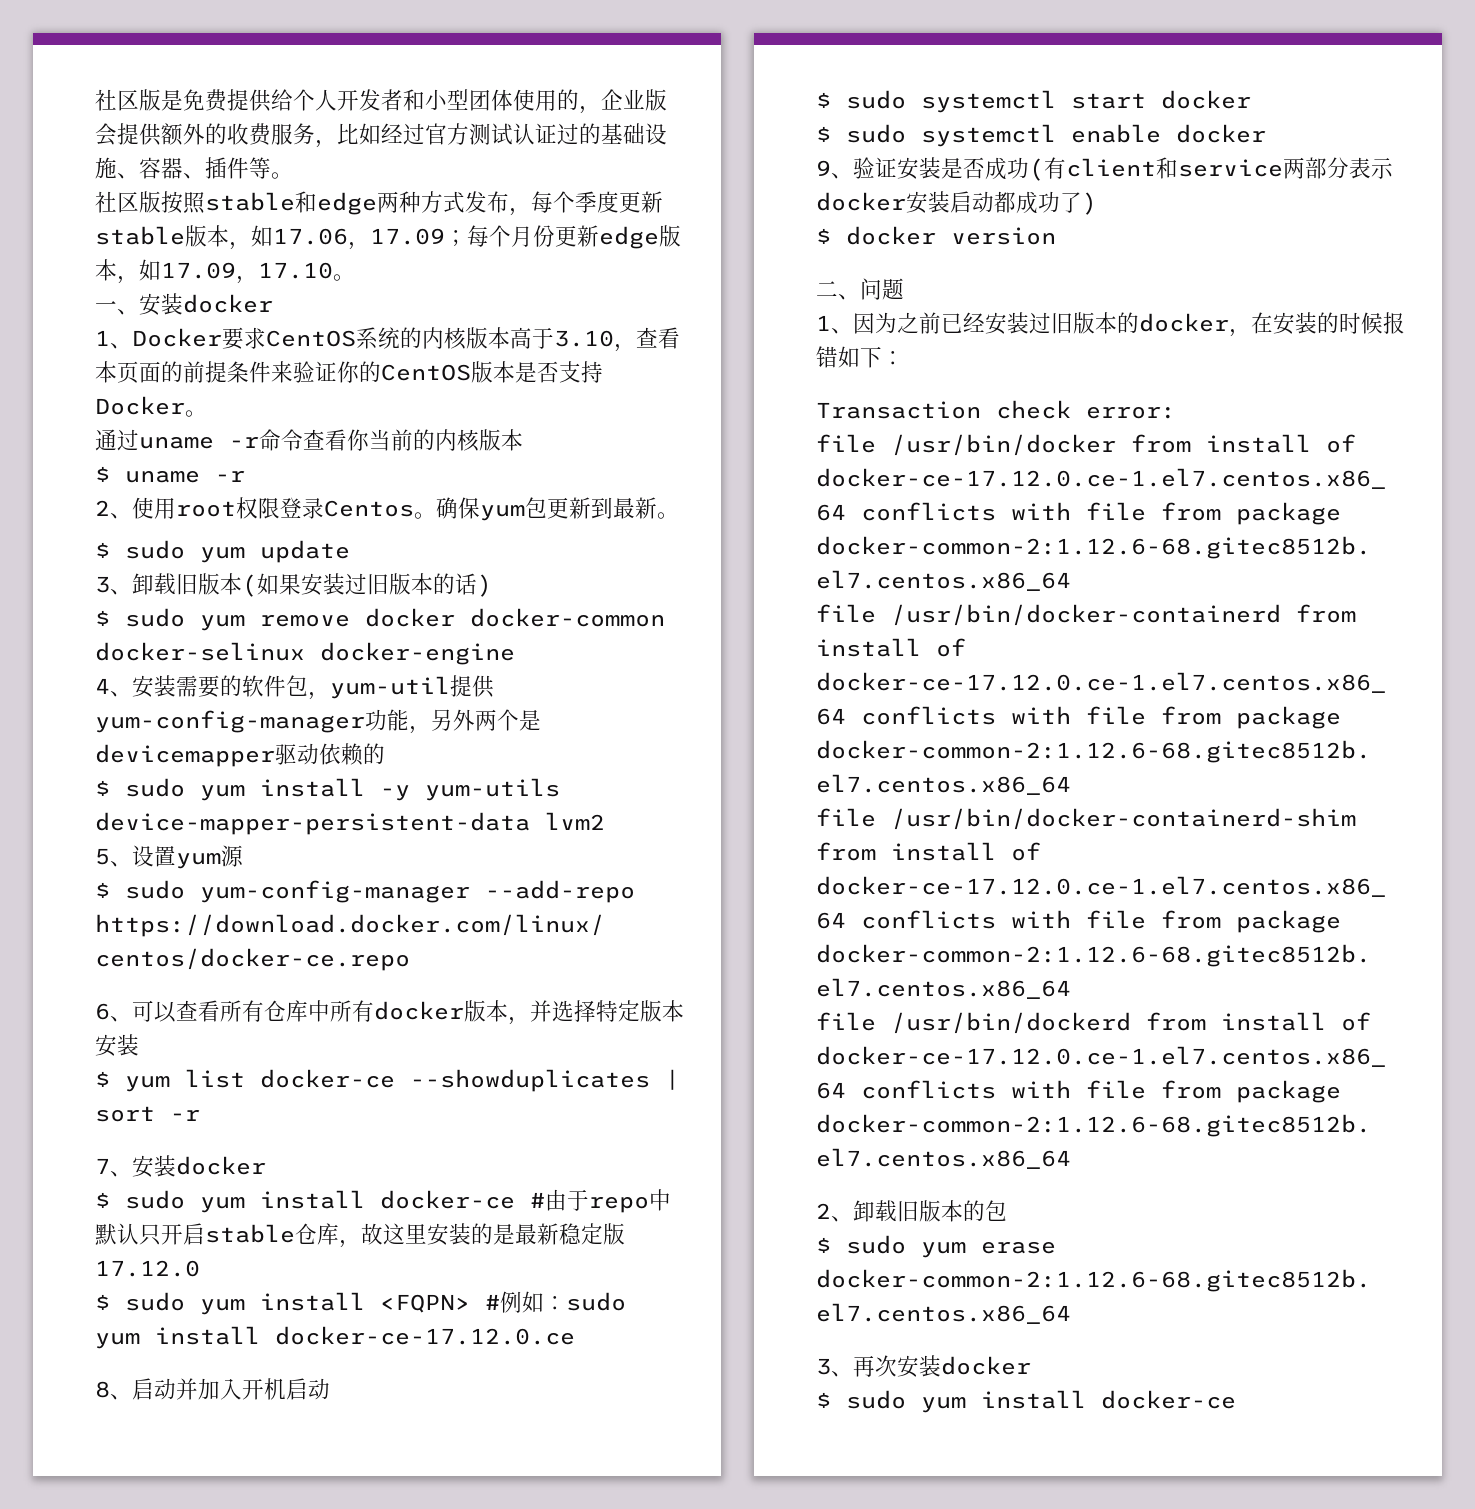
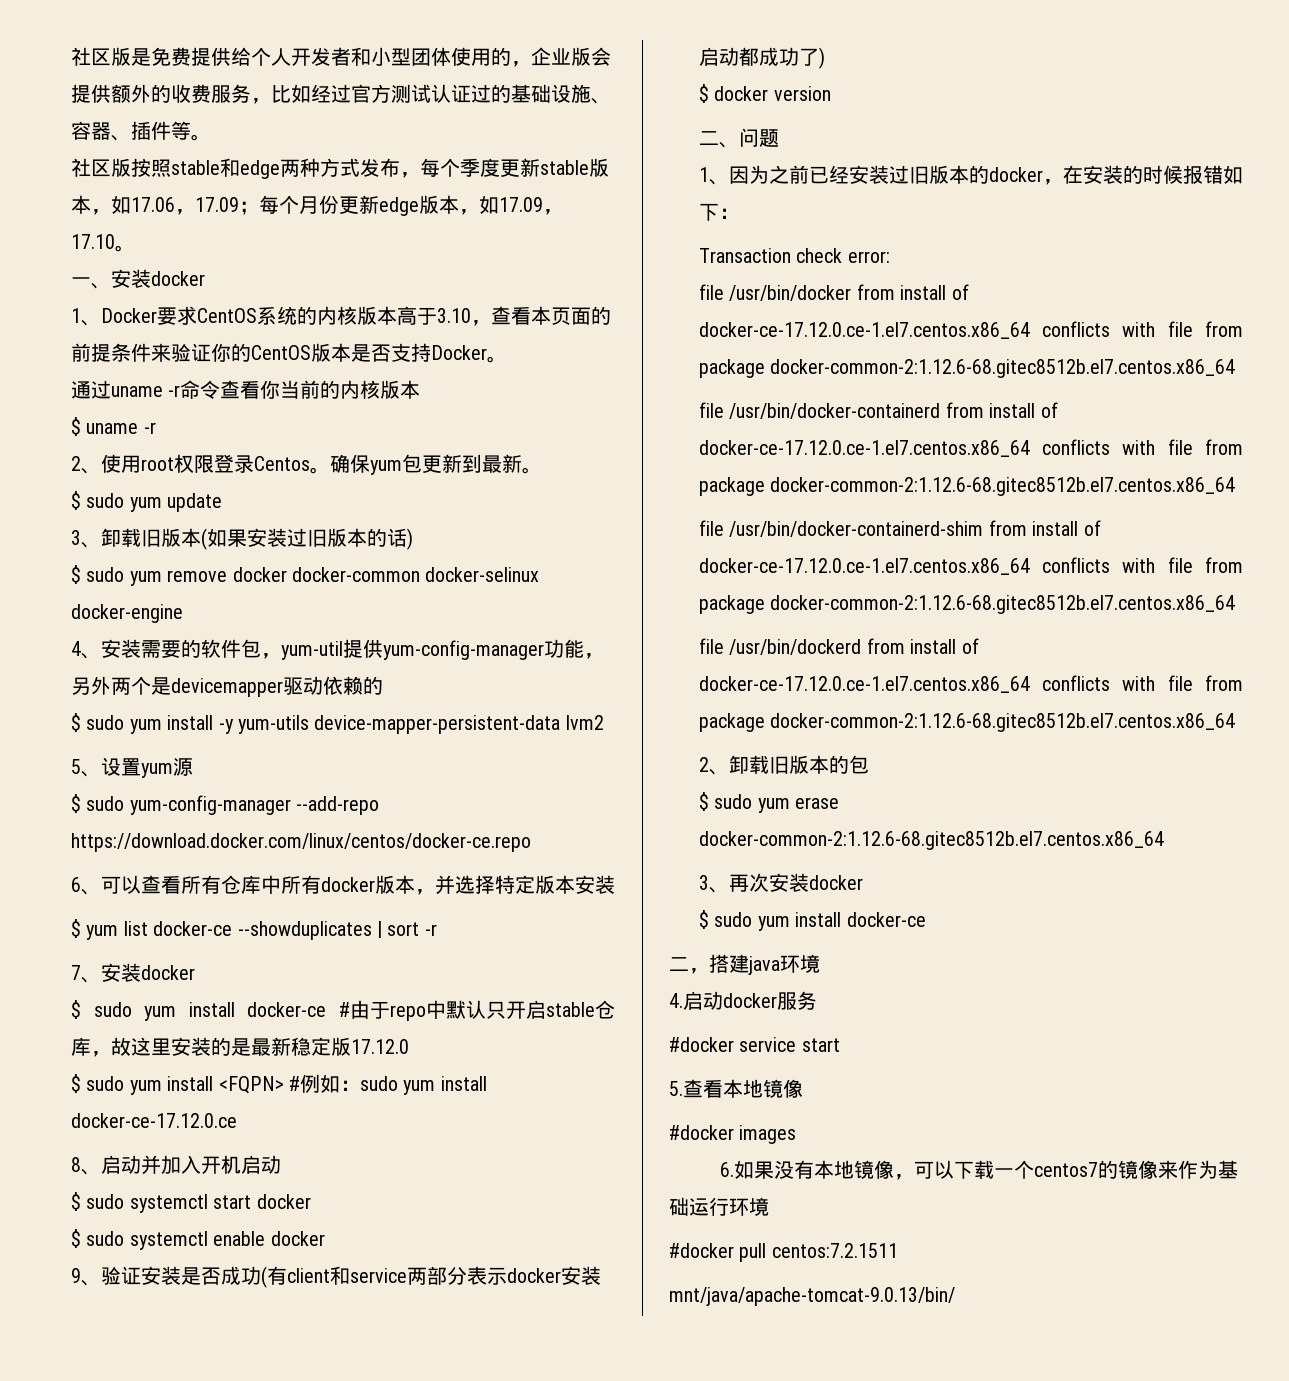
(1236, 1399) none -> [669,954,820,975] [669,991,817,1010] [669,1037,840,1052] [669,1079,803,1098] [669,1125,797,1144] [719,1160,1238,1180] [669,1197,769,1216] [669,1243,898,1262] [669,1287,955,1306] // 二，搭建java环境 // 4.启动docker服务 // #docker service start // 5.查看本地镜像 // #docker images // 6.如果没有本地镜像，可以下载一个centos7的镜像来作为基础运行环境 // #docker pull centos:7.2.1511 // mnt/java/apache-tomcat-9.0.13/bin/

